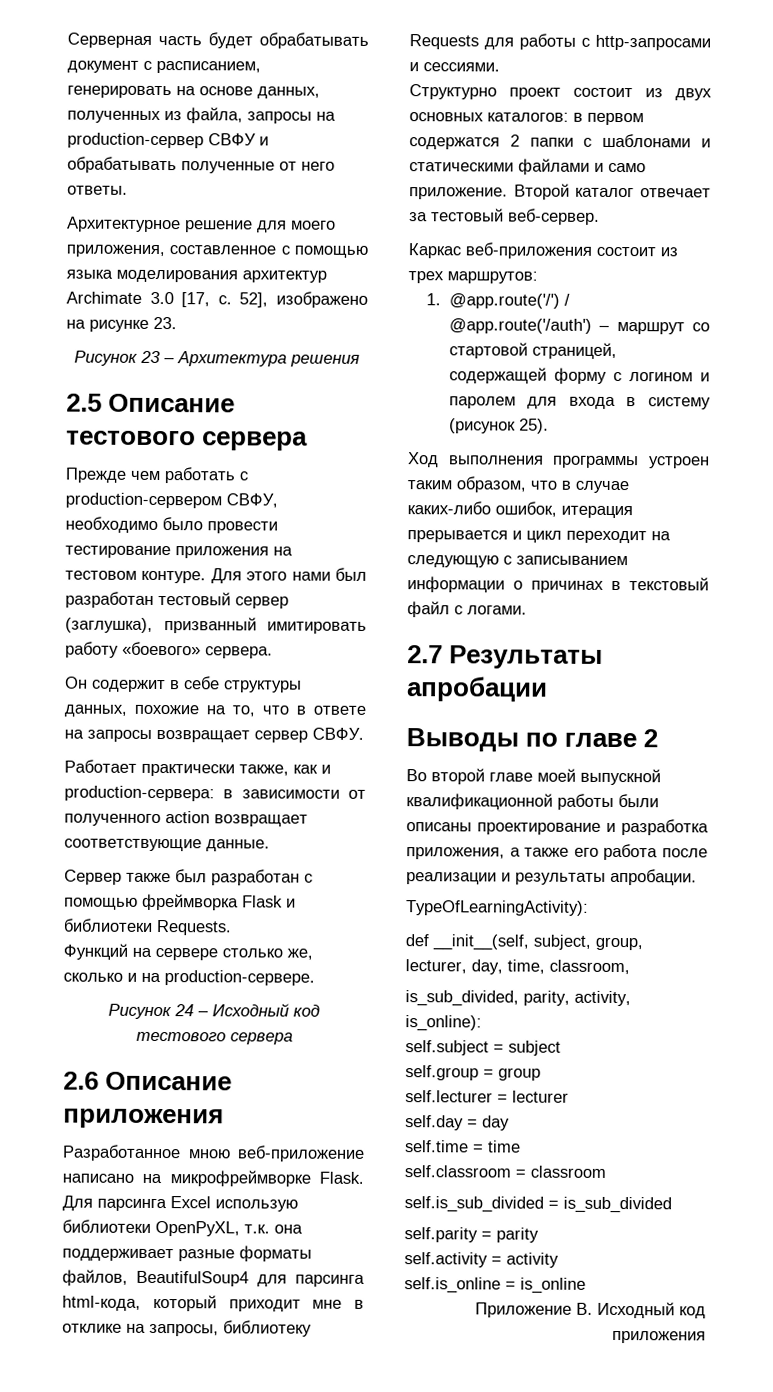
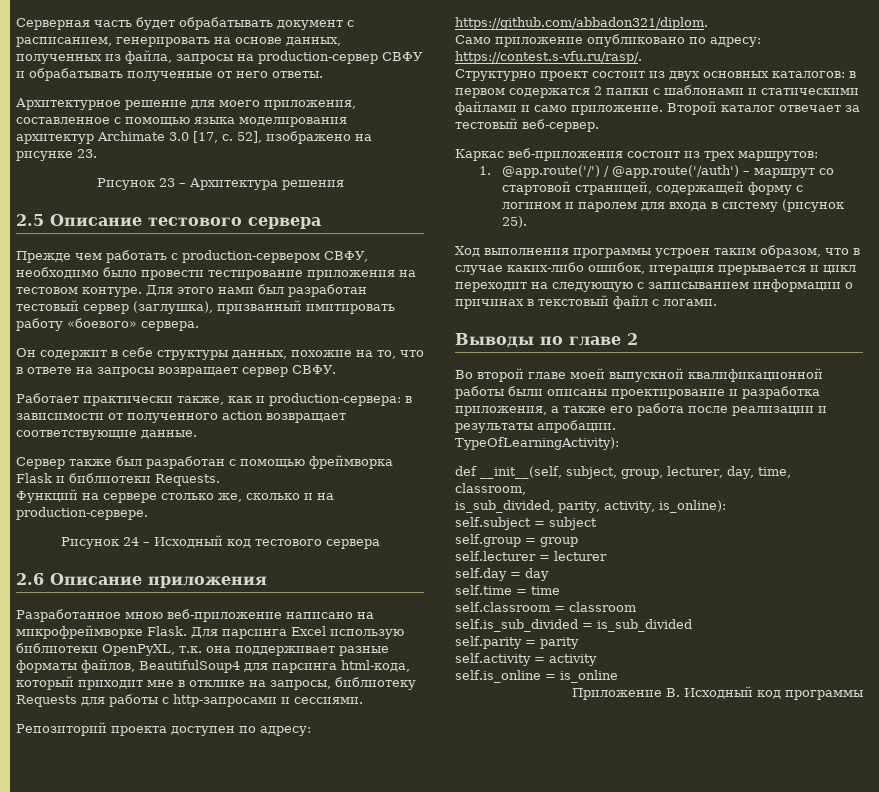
(500, 67) none -> [16,722,311,736] [455,17,708,30] [455,34,761,47] [455,51,642,64] // Репозиторий проекта доступен по адресу: https://github.com/abbadon321/diplom. // Само приложение опубликовано по адресу: https://contest.s-vfu.ru/rasp/.
[407,645,604,669] [406,676,548,702] // 2.7 Результаты апробации -> (717, 302) none
[612,1330,706,1344] приложения -> [785,690,863,700] программы

